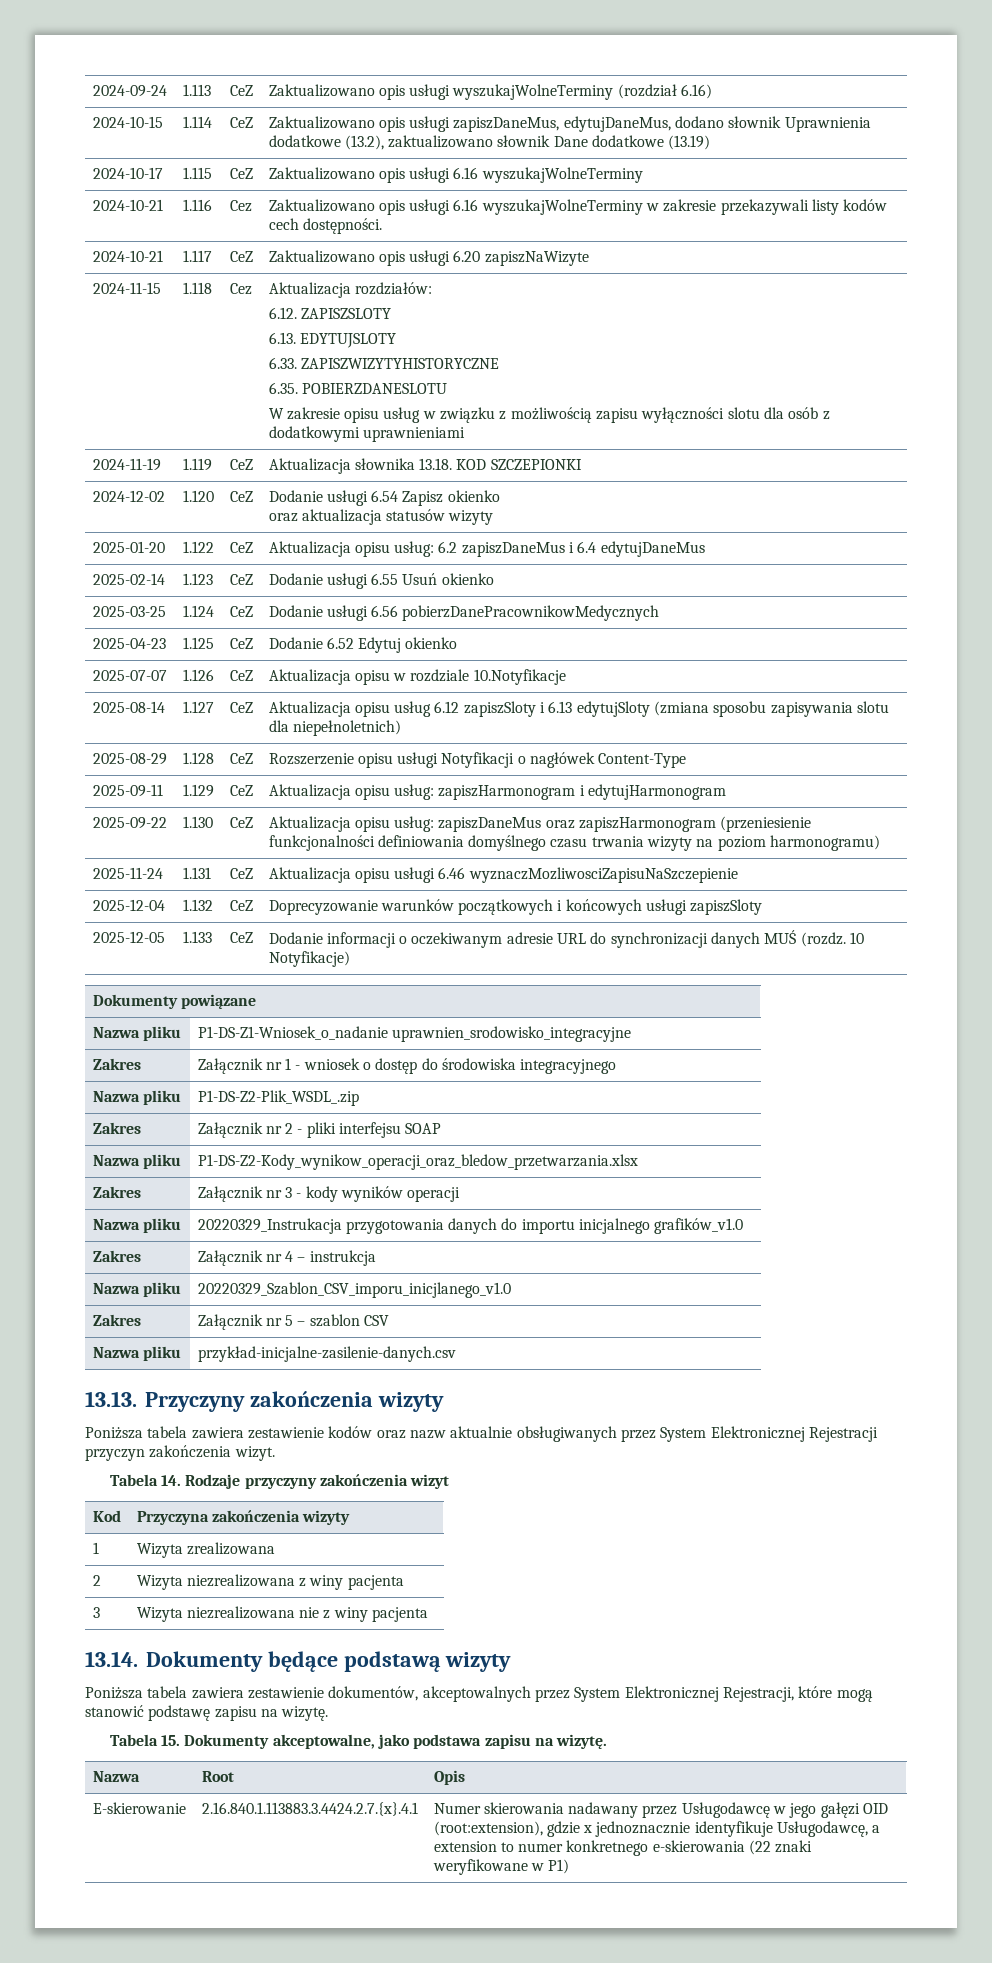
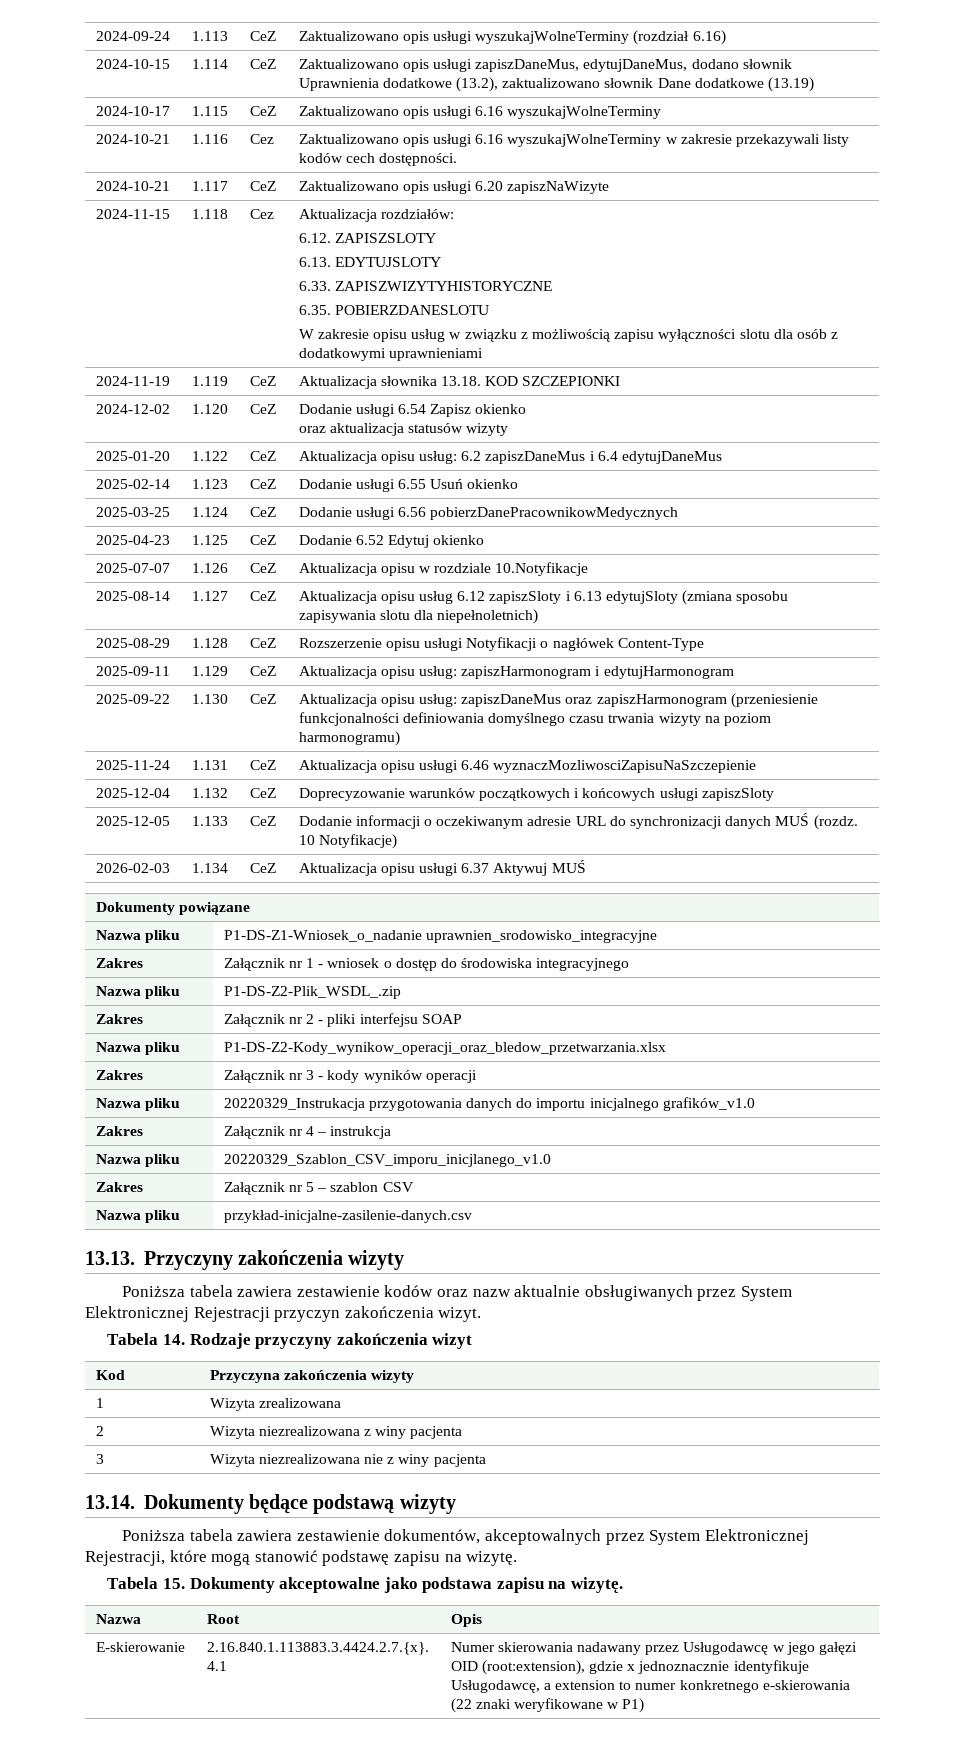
(350, 959) none -> [95,863,170,873] [191,863,228,873] [249,863,276,873] [298,860,586,876] // 2026-02-03 | 1.134 | CeZ | Aktualizacja opisu usługi 6.37 Aktywuj MUŚ
[272,1734,375,1749] akceptowalne, -> [279,1577,381,1593] akceptowalne

